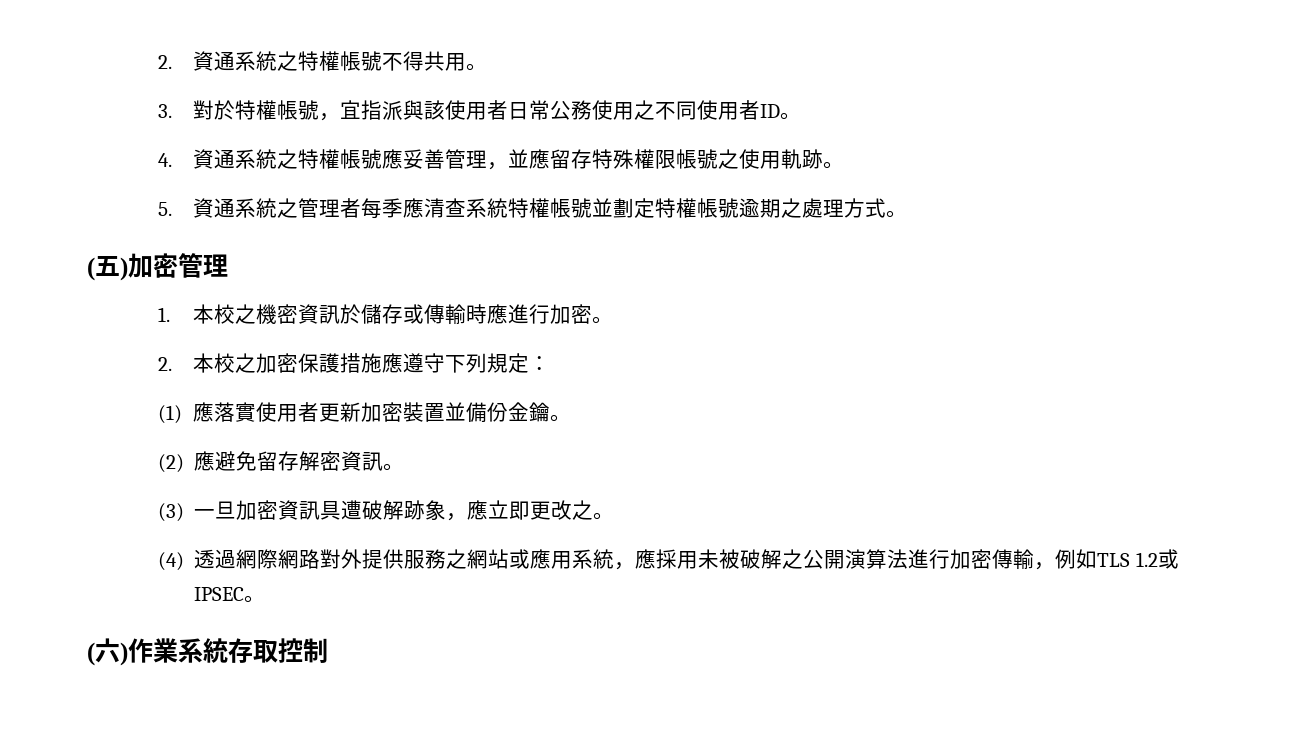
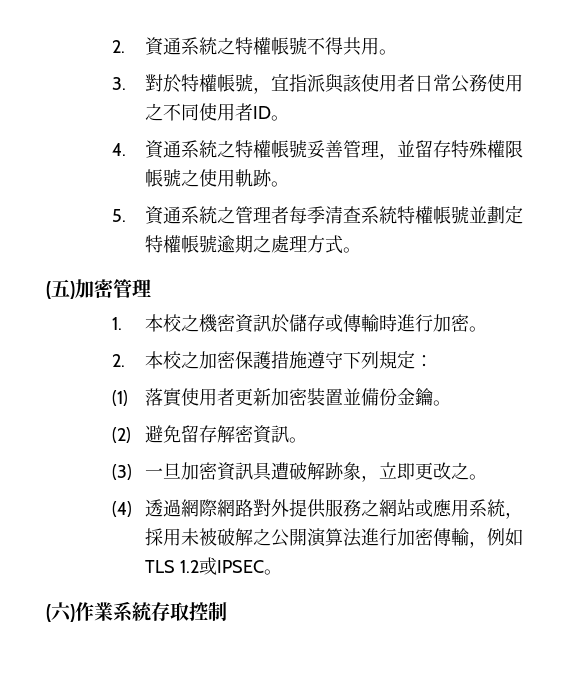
[382,149,404,169] 應 -> (307, 149) none
[529,149,551,169] 應 -> (415, 148) none
[403,198,425,218] 應 -> (325, 215) none
[487,304,509,324] 應 -> (397, 323) none
[382,353,404,373] 應 -> (307, 360) none
[193,402,215,422] 應 -> (128, 398) none
[194,451,216,471] 應 -> (131, 435) none
[467,500,489,520] 應 -> (379, 478) none
[635,549,657,569] 應 -> (523, 515) none

